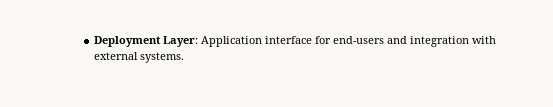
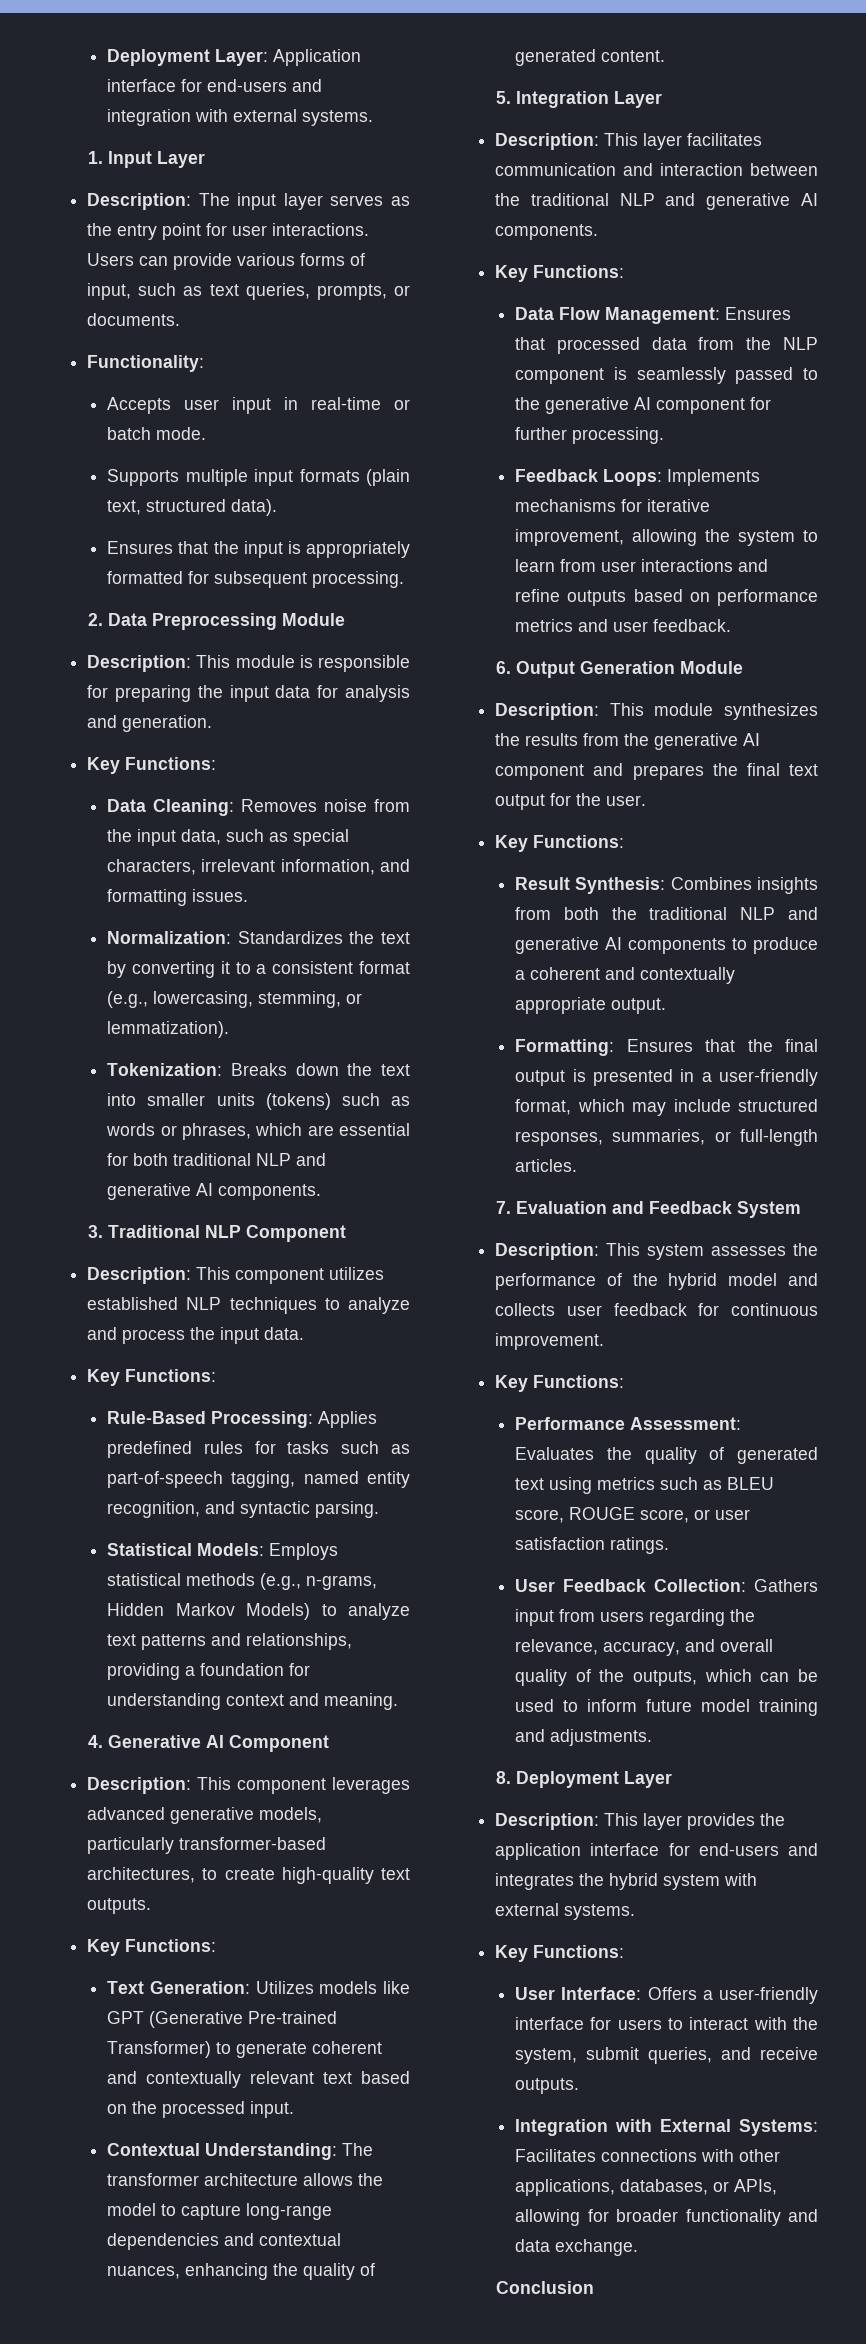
(184, 57) none -> [87,151,205,168] [87,193,410,210] [87,223,370,240] [87,253,366,270] [87,283,410,300] [87,313,181,326] [87,355,205,372] [107,397,410,414] [107,427,207,440] [107,469,410,486] [107,499,278,516] [107,541,410,558] [107,571,405,588] [87,613,345,630] [87,655,410,672] [87,685,410,702] [87,715,213,732] [87,757,217,774] [107,799,410,816] [107,829,350,846] [107,859,410,875] [107,889,249,906] [107,931,410,944] [107,961,410,978] [107,991,363,1008] [107,1021,230,1038] [107,1063,410,1076] [107,1093,410,1110] [106,1123,410,1140] [107,1153,327,1166] [107,1183,322,1200] [87,1225,346,1242] [87,1267,385,1284] [87,1297,410,1314] [87,1327,305,1344] [87,1369,217,1386] [107,1411,378,1428] [107,1441,411,1458] [107,1471,410,1488] [107,1501,380,1518] [107,1543,339,1560] [107,1573,378,1590] [107,1603,410,1620] [107,1633,353,1650] [107,1663,311,1680] [107,1693,399,1710] [87,1735,329,1752] [87,1777,410,1794] [87,1807,323,1824] [87,1837,327,1854] [87,1867,410,1884] [87,1898,152,1914] [87,1939,217,1956] [107,1981,410,1994] [107,2011,338,2028] [107,2041,383,2058] [107,2071,410,2088] [107,2101,295,2118] [107,2143,374,2160] [107,2173,384,2186] [107,2203,333,2220] [107,2233,342,2250] [107,2263,376,2280] [515,49,666,66] [495,91,662,108] [495,133,763,150] [495,163,818,176] [495,193,818,210] [495,224,599,240] [495,265,625,282] [515,307,792,324] [515,337,818,354] [515,367,818,384] [515,397,772,414] [515,427,665,444] [515,469,761,486] [515,499,711,512] [515,529,818,546] [515,559,769,572] [515,589,818,606] [515,619,732,632] [495,661,743,678] [495,703,818,720] [495,733,761,750] [495,763,818,780] [495,793,647,810] [495,835,625,852] [515,877,818,894] [515,907,818,920] [515,937,818,954] [515,967,736,984] [515,997,667,1014] [515,1039,818,1056] [515,1069,818,1086] [515,1099,818,1116] [515,1129,818,1146] [515,1159,578,1172] [495,1201,801,1218] [495,1243,818,1260] [495,1273,818,1290] [495,1303,818,1316] [495,1333,605,1350] [495,1375,625,1392] [515,1417,742,1430] [515,1447,818,1464] [515,1477,775,1494] [515,1507,751,1523] [515,1537,670,1554] [515,1579,818,1592] [515,1609,756,1626] [515,1639,774,1656] [515,1669,818,1686] [515,1699,818,1716] [515,1729,653,1746] [495,1771,672,1788] [495,1813,786,1830] [495,1843,818,1860] [495,1873,758,1890] [495,1903,636,1920] [495,1945,625,1962] [515,1987,818,2004] [515,2017,818,2030] [515,2047,818,2064] [515,2078,580,2094] [515,2119,818,2136] [515,2149,781,2162] [515,2179,778,2196] [515,2209,818,2226] [515,2239,639,2256] [495,2281,594,2294] // 1. Input Layer // Description: The input layer serves as the entry point for user interactions. Users can provide various forms of input, such as text queries, prompts, or documents. // Functionality: // Accepts user input in real-time or batch mode. // Supports multiple input formats (plain text, structured data). // Ensures that the input is appropriately formatted for subsequent processing. // 2. Data Preprocessing Module // Description: This module is responsible for preparing the input data for analysis and generation. // Key Functions: // Data Cleaning: Removes noise from the input data, such as special characters, irrelevant information, and formatting issues. // Normalization: Standardizes the text by converting it to a consistent format (e.g., lowercasing, stemming, or lemmatization). // Tokenization: Breaks down the text into smaller units (tokens) such as words or phrases, which are essential for both traditional NLP and generative AI components. // 3. Traditional NLP Component // Description: This component utilizes established NLP techniques to analyze and process the input data. // Key Functions: // Rule-Based Processing: Applies predefined rules for tasks such as part-of-speech tagging, named entity recognition, and syntactic parsing. // Statistical Models: Employs statistical methods (e.g., n-grams, Hidden Markov Models) to analyze text patterns and relationships, providing a foundation for understanding context and meaning. // 4. Generative AI Component // Description: This component leverages advanced generative models, particularly transformer-based architectures, to create high-quality text outputs. // Key Functions: // Text Generation: Utilizes models like GPT (Generative Pre-trained Transformer) to generate coherent and contextually relevant text based on the processed input. // Contextual Understanding: The transformer architecture allows the model to capture long-range dependencies and contextual nuances, enhancing the quality of generated content. // 5. Integration Layer // Description: This layer facilitates communication and interaction between the traditional NLP and generative AI components. // Key Functions: // Data Flow Management: Ensures that processed data from the NLP component is seamlessly passed to the generative AI component for further processing. // Feedback Loops: Implements mechanisms for iterative improvement, allowing the system to learn from user interactions and refine outputs based on performance metrics and user feedback. // 6. Output Generation Module // Description: This module synthesizes the results from the generative AI component and prepares the final text output for the user. // Key Functions: // Result Synthesis: Combines insights from both the traditional NLP and generative AI components to produce a coherent and contextually appropriate output. // Formatting: Ensures that the final output is presented in a user-friendly format, which may include structured responses, summaries, or full-length articles. // 7. Evaluation and Feedback System // Description: This system assesses the performance of the hybrid model and collects user feedback for continuous improvement. // Key Functions: // Performance Assessment: Evaluates the quality of generated text using metrics such as BLEU score, ROUGE score, or user satisfaction ratings. // User Feedback Collection: Gathers input from users regarding the relevance, accuracy, and overall quality of the outputs, which can be used to inform future model training and adjustments. // 8. Deployment Layer // Description: This layer provides the application interface for end-users and integrates the hybrid system with external systems. // Key Functions: // User Interface: Offers a user-friendly interface for users to interact with the system, submit queries, and receive outputs. // Integration with External Systems: Facilitates connections with other applications, databases, or APIs, allowing for broader functionality and data exchange. // Conclusion

